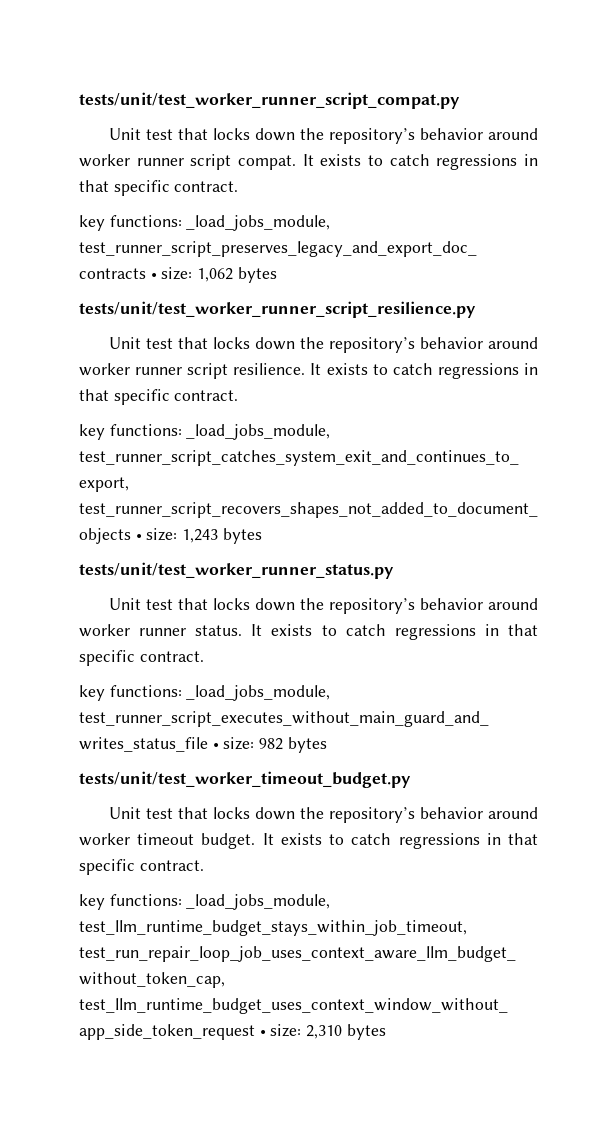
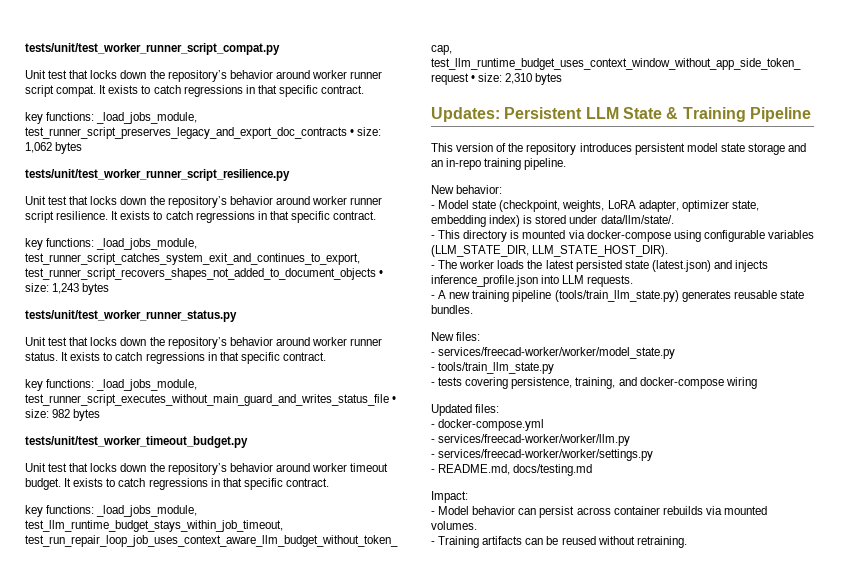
(386, 1032) none -> [431,107,811,122] [431,143,807,155] [431,158,567,170] [431,185,503,194] [431,200,759,212] [431,215,674,227] [431,230,814,242] [431,245,669,257] [431,260,769,272] [431,275,634,287] [431,290,804,302] [431,305,473,314] [431,332,481,341] [431,347,676,359] [431,362,555,374] [431,377,757,389] [431,404,500,416] [431,419,545,431] [431,434,631,446] [431,449,654,461] [431,464,593,476] [431,491,468,503] [431,506,767,518] [431,521,477,530] [431,536,687,548] // Updates: Persistent LLM State & Training Pipeline // This version of the repository introduces persistent model state storage and an in-repo training pipeline. // New behavior: // - Model state (checkpoint, weights, LoRA adapter, optimizer state, embedding index) is stored under data/llm/state/. // - This directory is mounted via docker-compose using configurable variables (LLM_STATE_DIR, LLM_STATE_HOST_DIR). // - The worker loads the latest persisted state (latest.json) and injects inference_profile.json into LLM requests. // - A new training pipeline (tools/train_llm_state.py) generates reusable state bundles. // New files: // - services/freecad-worker/worker/model_state.py // - tools/train_llm_state.py // - tests covering persistence, training, and docker-compose wiring // Updated files: // - docker-compose.yml // - services/freecad-worker/worker/llm.py // - services/freecad-worker/worker/settings.py // - README.md, docs/testing.md // Impact: // - Model behavior can persist across container rebuilds via mounted volumes. // - Training artifacts can be reused without retraining.

